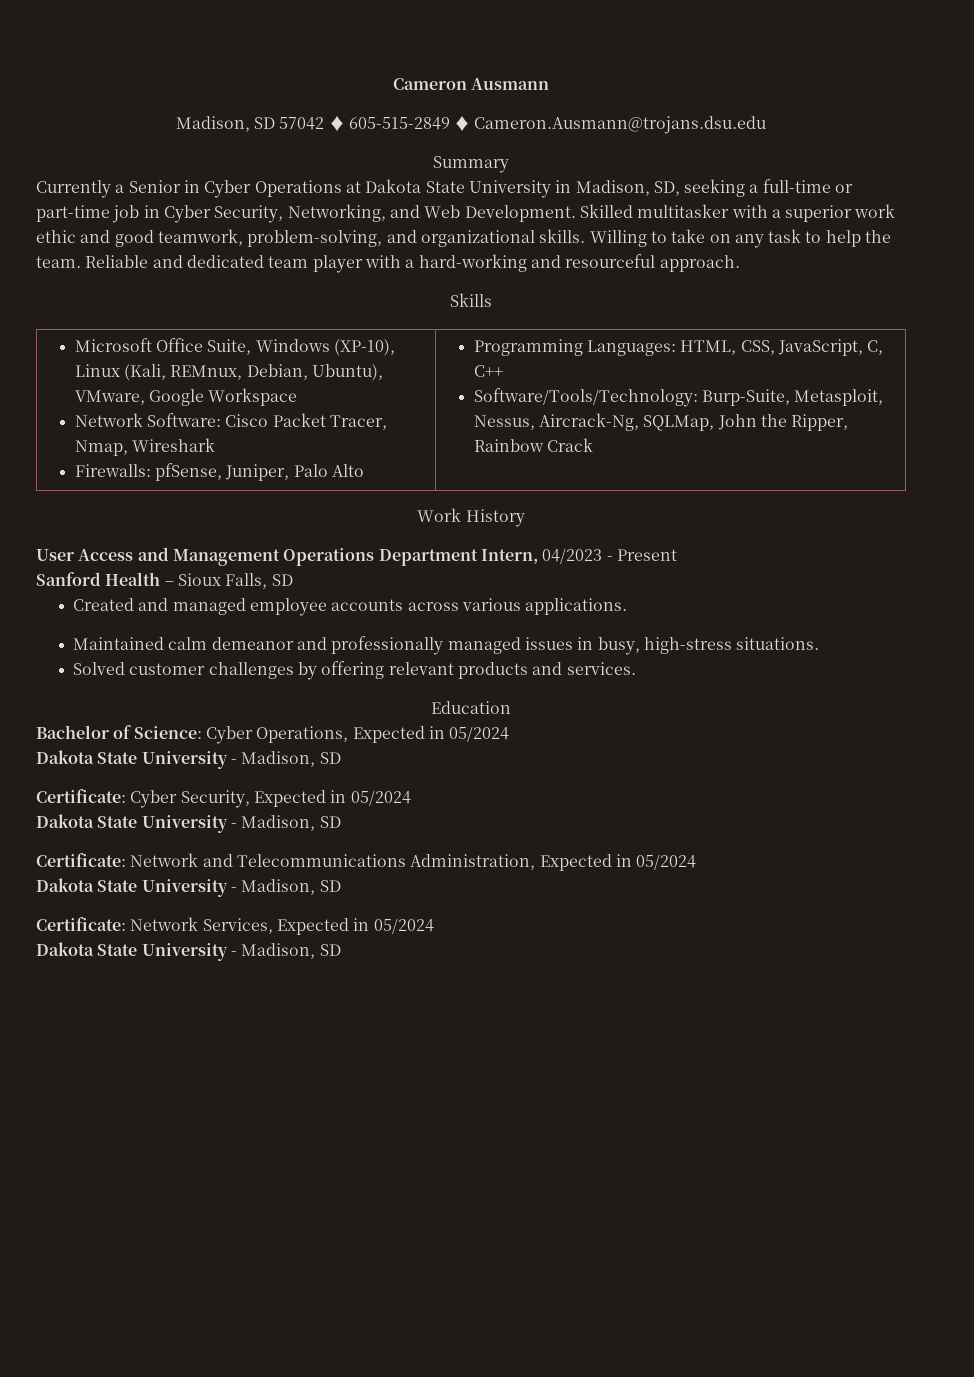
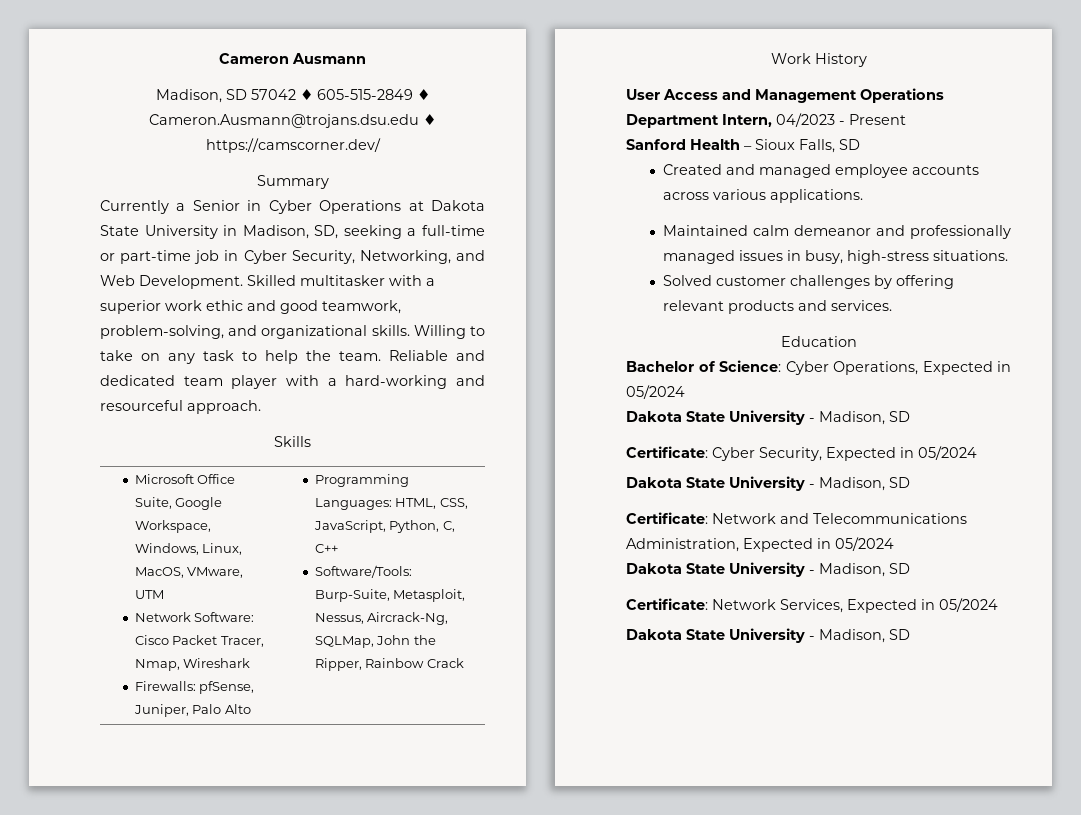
(767, 125) none -> [423,114,436,125] [205,138,381,153] ♦ https://camscorner.dev/
[255,339,395,356] [74,364,383,381] [74,388,298,406] Windows (XP-10), Linux (Kali, REMnux, Debian, Ubuntu), VMware, Google Workspace -> [175,497,223,510] [134,520,211,533] [134,543,243,555] [134,567,244,578] [134,590,164,599] Google Workspace, Windows, Linux, MacOS, VMware, UTM
(863, 347) none -> [389,520,440,533] Python,
[473,388,698,407] Software/Tools/Technology: -> [314,565,412,578] Software/Tools:

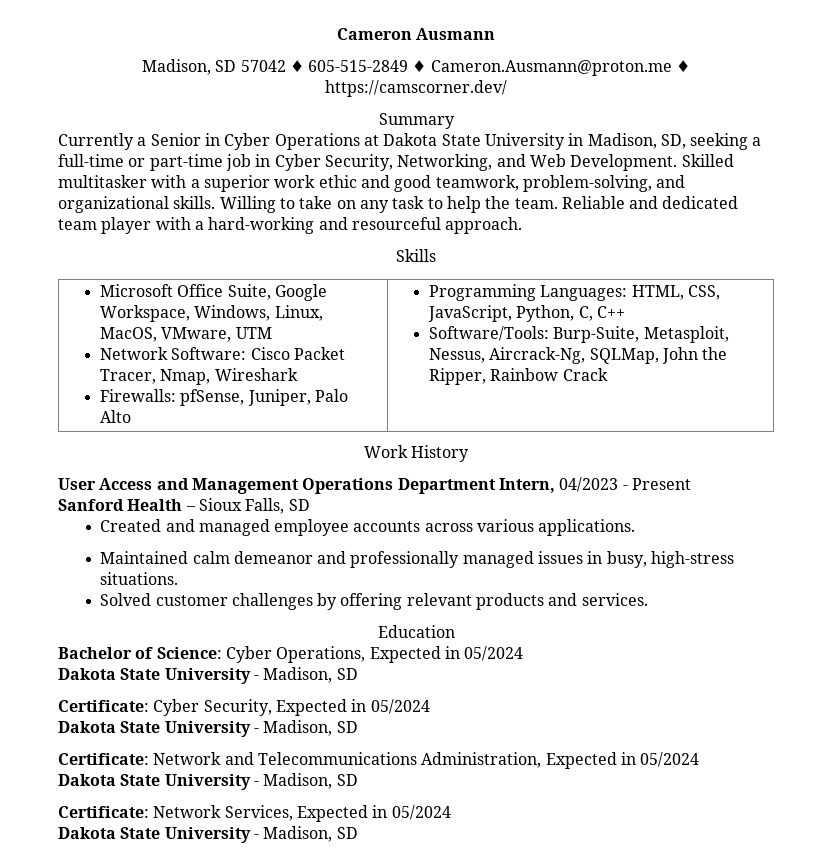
[149,114,419,128] Cameron.Ausmann@trojans.dsu.edu -> [430,60,672,76] Cameron.Ausmann@proton.me

